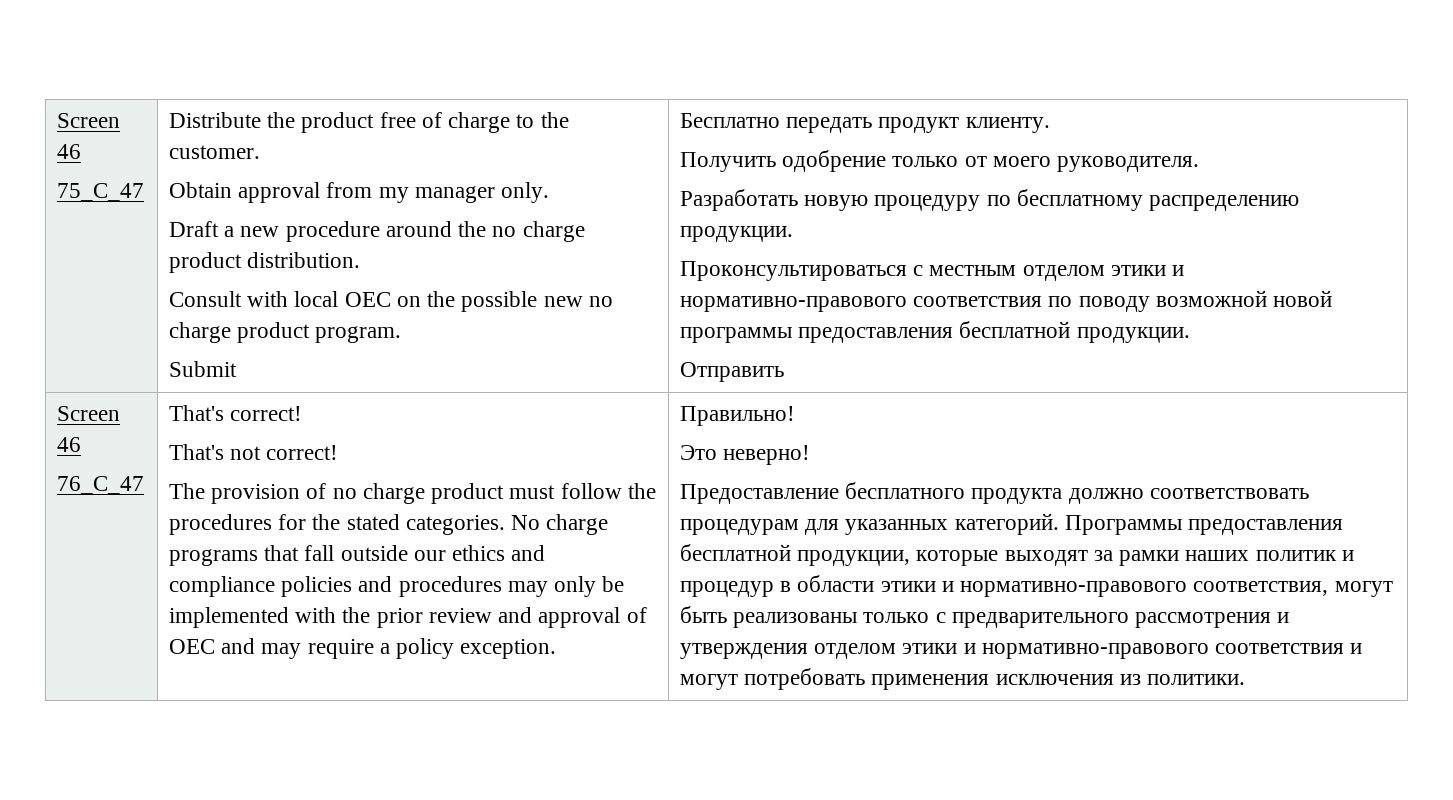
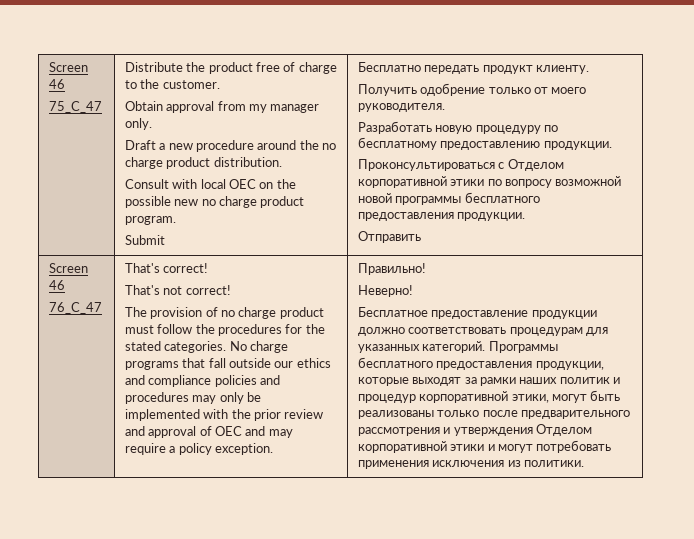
[1149,195,1300,211] распределению -> [440,141,541,150] предоставлению
[929,265,1185,281] [680,296,1150,312] местным отделом этики и нормативно-правового соответствия по поводу -> [507,159,564,171] [357,176,553,188] Отделом корпоративной этики по вопросу
[798,321,1071,343] предоставления бесплатной -> [464,192,540,203] [357,212,454,221] бесплатного предоставления
[680,445,811,465] [680,482,1063,504] Это неверно! // Предоставление бесплатного продукта -> [357,285,413,297] [357,307,597,319] Неверно! // Бесплатное предоставление продукции
[1188,519,1344,535] [680,544,792,561] предоставления бесплатной -> [357,357,533,370] бесплатного предоставления
[780,575,1329,597] в области этики и нормативно-правового соответствия, -> [419,391,549,403] корпоративной этики,
[935,612,946,623] с -> [482,410,518,417] после
[814,643,1345,659] отделом этики и нормативно-правового соответствия -> [536,424,593,436] [357,441,485,453] Отделом корпоративной этики

